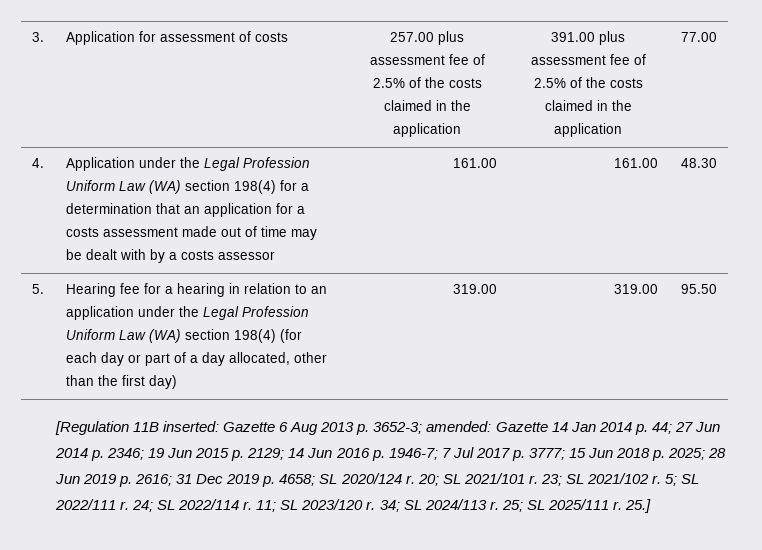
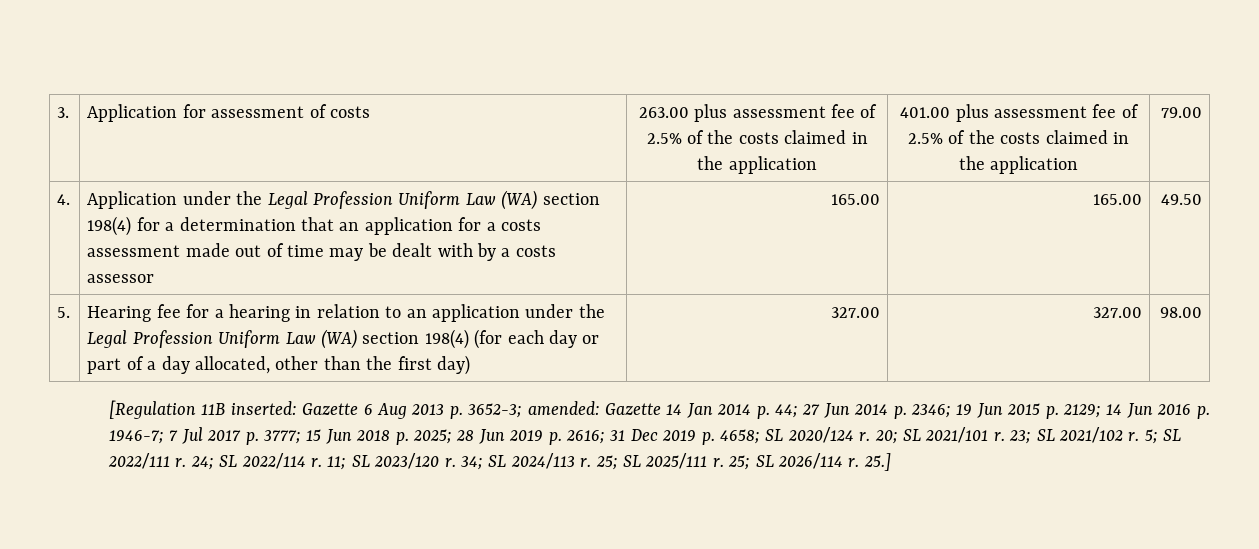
[390,32,434,42] 257.00 -> [638,107,689,118] 263.00
[551,32,595,42] 391.00 -> [900,107,951,118] 401.00
[681,32,718,42] 77.00 -> [1160,107,1202,118] 79.00
[453,158,498,168] [614,158,659,168] [681,158,718,168] 161.00 | 161.00 | 48.30 -> [830,194,880,205] [1092,194,1142,205] [1160,194,1202,205] 165.00 | 165.00 | 49.50
[453,284,498,294] [614,284,659,294] [681,284,718,294] 319.00 | 319.00 | 95.50 -> [830,307,880,318] [1092,307,1142,318] [1159,307,1202,318] 327.00 | 327.00 | 98.00
(622, 505) none -> [728,453,860,470] 25; SL 2026/114 r.

